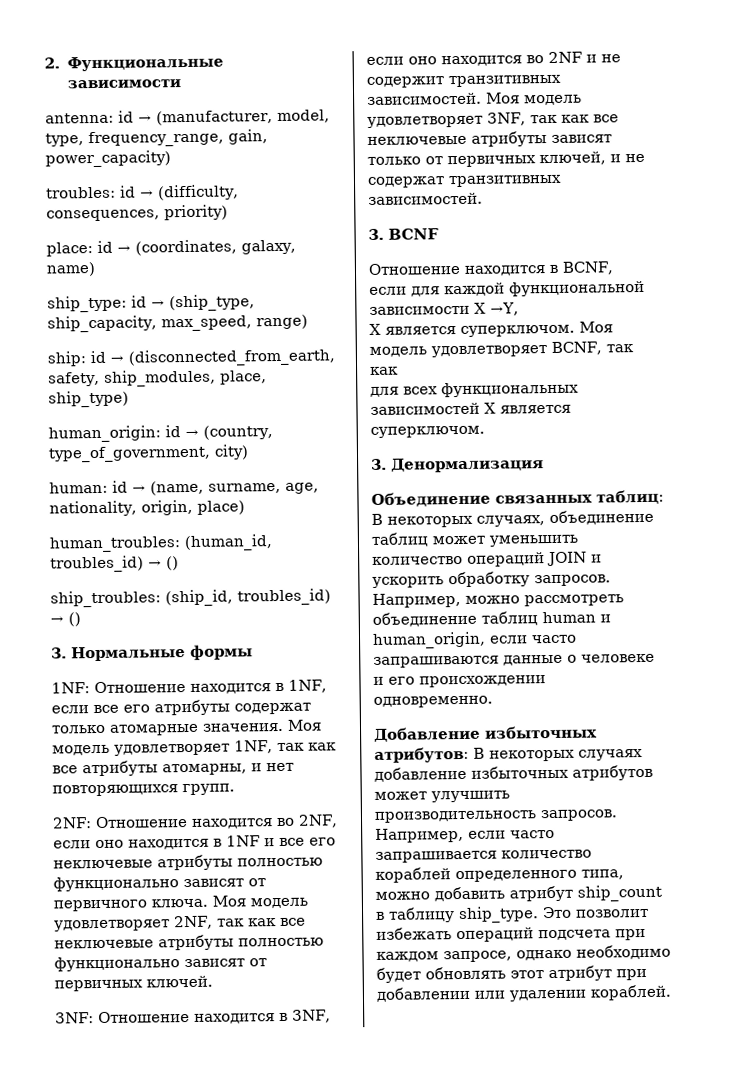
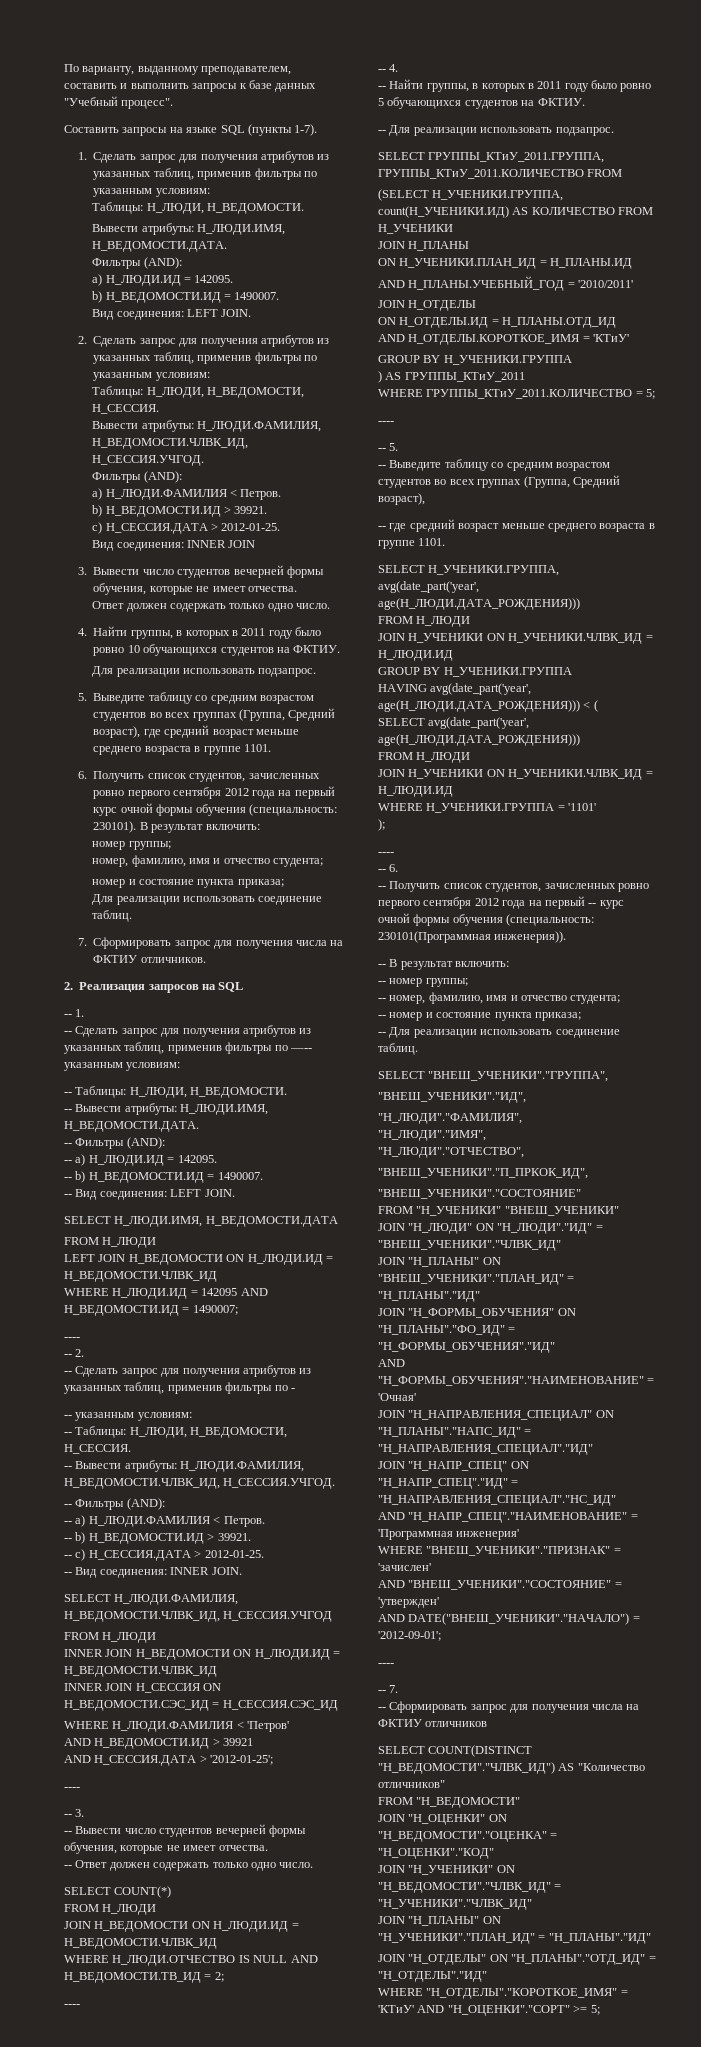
[44,55,224,72] [66,79,181,90] [45,109,330,126] [45,129,268,148] [45,150,171,168] [46,184,239,201] [46,204,228,222] [46,239,296,257] [46,261,96,277] [47,294,255,313] [47,314,308,333] [47,348,336,367] [48,369,267,387] [48,390,129,408] [48,425,273,443] [48,444,249,463] [49,480,319,496] [49,499,245,517] [49,534,273,553] [50,555,179,573] [50,588,331,608] [50,612,81,627] [51,644,253,662] [51,679,327,694] [51,699,311,716] [51,719,322,736] [52,740,337,756] [52,760,294,777] [52,783,235,797] [52,814,338,829] [53,835,336,850] [53,854,323,871] [53,876,266,892] [53,895,308,912] [54,915,306,932] [54,934,324,951] [54,956,267,972] [54,975,213,992] [55,1009,331,1024] [366,51,621,67] [366,74,561,88] [367,92,582,106] [367,112,619,128] [367,131,612,147] [367,151,645,168] [367,174,562,188] [368,192,483,205] [368,228,439,240] [368,261,614,276] [369,280,645,297] [369,302,519,316] [369,321,613,337] [369,341,634,358] [370,366,399,375] [370,381,579,398] [370,402,571,415] [370,425,485,438] [371,457,544,473] [371,489,664,508] [371,509,654,528] [371,532,579,547] [372,551,602,567] [372,571,611,588] [372,592,624,608] [372,611,611,627] [372,631,577,649] [373,653,655,668] [373,675,546,688] [373,695,493,708] [374,725,598,742] [374,746,643,763] [374,764,653,782] [374,790,510,803] [374,809,618,823] [375,827,555,843] [375,849,592,863] [375,867,624,883] [375,884,662,902] [376,906,649,924] [376,927,646,943] [376,944,671,963] [376,965,647,983] [376,984,672,1002] 2. Функциональные зависимости // antenna: id → (manufacturer, model, type, frequency_range, gain, power_capacity) // troubles: id → (difficulty, consequences, priority) // place: id → (coordinates, galaxy, name) // ship_type: id → (ship_type, ship_capacity, max_speed, range) // ship: id → (disconnected_from_earth, safety, ship_modules, place, ship_type) // human_origin: id → (country, type_of_government, city) // human: id → (name, surname, age, nationality, origin, place) // human_troubles: (human_id, troubles_id) → () // ship_troubles: (ship_id, troubles_id) → () // 3. Нормальные формы // 1NF: Отношение находится в 1NF, если все его атрибуты содержат только атомарные значения. Моя модель удовлетворяет 1NF, так как все атрибуты атомарны, и нет повторяющихся групп. // 2NF: Отношение находится во 2NF, если оно находится в 1NF и все его неключевые атрибуты полностью функционально зависят от первичного ключа. Моя модель удовлетворяет 2NF, так как все неключевые атрибуты полностью функционально зависят от первичных ключей. // 3NF: Отношение находится в 3NF, если оно находится во 2NF и не содержит транзитивных зависимостей. Моя модель удовлетворяет 3NF, так как все неключевые атрибуты зависят только от первичных ключей, и не содержат транзитивных зависимостей. // 3. BCNF // Отношение находится в BCNF, // если для каждой функциональной зависимости X →Y, // X является суперключом. Моя модель удовлетворяет BCNF, так как // для всех функциональных зависимостей X является суперключом. // 3. Денормализация // Объединение связанных таблиц: В некоторых случаях, объединение таблиц может уменьшить количество операций JOIN и ускорить обработку запросов. Например, можно рассмотреть объединение таблиц human и human_origin, если часто запрашиваются данные о человеке и его происхождении одновременно. // Добавление избыточных атрибутов: В некоторых случаях добавление избыточных атрибутов может улучшить производительность запросов. Например, если часто запрашивается количество кораблей определенного типа, можно добавить атрибут ship_count в таблицу ship_type. Это позволит избежать операций подсчета при каждом запросе, однако необходимо будет обновлять этот атрибут при добавлении или удалении кораблей. -> [64,64,292,75] [64,80,317,92] [64,96,174,109] [64,124,318,136] [78,151,330,163] [93,168,317,180] [93,188,210,197] [92,202,304,214] [92,223,285,235] [92,241,228,252] [92,257,182,269] [92,274,234,286] [92,291,280,303] [92,309,252,320] [78,335,330,347] [93,352,317,364] [93,372,210,381] [92,386,304,398] [92,404,160,414] [92,420,321,432] [92,438,249,449] [92,455,205,466] [92,471,182,483] [92,488,282,500] [92,505,268,517] [92,522,281,534] [92,540,256,551] [78,565,324,578] [93,583,297,595] [92,601,331,612] [78,626,321,639] [93,644,341,656] [92,666,317,677] [78,692,314,704] [93,708,336,721] [93,725,299,738] [93,744,271,755] [78,771,320,782] [93,786,335,799] [93,803,337,816] [93,821,260,833] [92,841,171,850] [92,855,324,867] [92,879,284,888] [92,894,323,905] [92,910,133,922] [78,937,344,949] [93,955,206,963] [64,982,244,993] [64,1009,85,1017] [64,1025,312,1037] [64,1042,312,1054] [64,1062,181,1071] [64,1086,288,1098] [64,1103,269,1115] [64,1121,199,1132] [64,1137,165,1149] [64,1154,217,1166] [64,1171,263,1183] [64,1189,235,1200] [64,1216,338,1227] [64,1237,157,1248] [64,1254,333,1265] [64,1271,217,1282] [64,1288,268,1299] [64,1305,238,1316] [64,1337,80,1340] [64,1349,85,1357] [64,1365,312,1377] [64,1382,295,1394] [64,1412,192,1421] [64,1426,288,1438] [64,1444,131,1454] [64,1460,305,1472] [64,1478,336,1489] [64,1498,165,1510] [64,1515,265,1527] [64,1532,251,1544] [64,1549,264,1561] [64,1567,242,1578] [64,1594,239,1605] [64,1611,333,1622] [64,1632,157,1643] [64,1649,340,1660] [64,1666,217,1677] [64,1683,222,1693] [64,1700,338,1711] [64,1721,290,1732] [64,1738,254,1749] [64,1755,274,1766] [64,1787,80,1790] [64,1809,85,1817] [64,1824,306,1837] [64,1842,268,1854] [64,1860,314,1871] [64,1886,172,1898] [64,1904,157,1915] [64,1921,299,1932] [64,1938,217,1949] [64,1955,318,1966] [64,1972,224,1983] [64,2004,80,2007] [378,64,399,72] [378,79,652,92] [378,97,585,109] [378,125,614,136] [378,152,605,163] [378,169,623,179] [378,189,564,201] [378,206,654,218] [378,224,453,234] [378,241,470,251] [378,258,633,269] [378,276,634,291] [378,300,477,311] [378,317,617,328] [378,334,630,345] [378,355,572,365] [378,371,525,383] [378,389,656,399] [378,421,394,424] [378,443,399,451] [378,459,610,471] [378,475,620,488] [378,493,425,505] [378,519,655,532] [378,538,446,549] [378,565,560,576] [378,581,479,593] [378,598,580,610] [378,616,471,627] [378,633,653,644] [378,650,453,661] [378,667,572,677] [378,683,532,695] [378,700,598,712] [378,717,530,729] [378,734,580,746] [378,752,471,763] [378,769,653,780] [378,786,453,797] [378,803,597,813] [378,819,385,831] [378,852,394,855] [378,864,399,872] [378,881,649,892] [378,896,624,909] [378,913,595,926] [378,931,567,943] [378,959,510,970] [378,978,468,987] [378,992,621,1004] [378,1012,581,1021] [378,1027,620,1038] [378,1043,418,1055] [378,1071,609,1082] [378,1092,526,1103] [378,1113,522,1124] [378,1130,486,1141] [378,1147,524,1158] [378,1168,588,1179] [378,1189,581,1199] [378,1206,619,1216] [378,1223,603,1234] [378,1240,561,1251] [378,1257,501,1267] [378,1274,575,1285] [378,1291,480,1302] [378,1308,576,1318] [378,1325,516,1336] [378,1342,555,1353] [378,1359,405,1367] [378,1376,655,1386] [378,1393,416,1401] [378,1410,614,1421] [378,1427,532,1438] [378,1444,593,1455] [378,1461,529,1472] [378,1478,519,1489] [378,1495,616,1506] [378,1512,638,1523] [378,1529,520,1540] [378,1546,621,1556] [378,1563,431,1571] [378,1580,622,1590] [378,1597,439,1608] [378,1613,640,1625] [378,1631,441,1641] [378,1663,394,1666] [378,1685,399,1693] [378,1701,640,1713] [378,1719,488,1727] [378,1745,533,1757] [378,1762,645,1774] [378,1780,445,1788] [378,1797,521,1808] [378,1814,507,1825] [378,1831,558,1842] [378,1848,494,1859] [378,1865,515,1875] [378,1882,562,1893] [378,1899,532,1910] [378,1916,501,1926] [378,1933,651,1944] [378,1954,656,1965] [378,1971,487,1982] [378,1988,628,1999] [378,2005,600,2016] По варианту, выданному преподавателем, составить и выполнить запросы к базе данных "Учебный процесс". // Составить запросы на языке SQL (пункты 1-7). // 1. Сделать запрос для получения атрибутов из указанных таблиц, применив фильтры по указанным условиям: // Таблицы: Н_ЛЮДИ, Н_ВЕДОМОСТИ. // Вывести атрибуты: Н_ЛЮДИ.ИМЯ, Н_ВЕДОМОСТИ.ДАТА. // Фильтры (AND): // a) Н_ЛЮДИ.ИД = 142095. // b) Н_ВЕДОМОСТИ.ИД = 1490007. // Вид соединения: LEFT JOIN. // 2. Сделать запрос для получения атрибутов из указанных таблиц, применив фильтры по указанным условиям: // Таблицы: Н_ЛЮДИ, Н_ВЕДОМОСТИ, Н_СЕССИЯ. // Вывести атрибуты: Н_ЛЮДИ.ФАМИЛИЯ, Н_ВЕДОМОСТИ.ЧЛВК_ИД, Н_СЕССИЯ.УЧГОД. // Фильтры (AND): // a) Н_ЛЮДИ.ФАМИЛИЯ < Петров. // b) Н_ВЕДОМОСТИ.ИД > 39921. // c) Н_СЕССИЯ.ДАТА > 2012-01-25. // Вид соединения: INNER JOIN // 3. Вывести число студентов вечерней формы обучения, которые не имеет отчества. // Ответ должен содержать только одно число. // 4. Найти группы, в которых в 2011 году было ровно 10 обучающихся студентов на ФКТИУ. // Для реализации использовать подзапрос. // 5. Выведите таблицу со средним возрастом студентов во всех группах (Группа, Средний возраст), где средний возраст меньше среднего возраста в группе 1101. // 6. Получить список студентов, зачисленных ровно первого сентября 2012 года на первый курс очной формы обучения (специальность: 230101). В результат включить: // номер группы; // номер, фамилию, имя и отчество студента; // номер и состояние пункта приказа; // Для реализации использовать соединение таблиц. // 7. Сформировать запрос для получения числа на ФКТИУ отличников. // 2. Реализация запросов на SQL // -- 1. // -- Сделать запрос для получения атрибутов из указанных таблиц, применив фильтры по —-- указанным условиям: // -- Таблицы: Н_ЛЮДИ, Н_ВЕДОМОСТИ. // -- Вывести атрибуты: Н_ЛЮДИ.ИМЯ, Н_ВЕДОМОСТИ.ДАТА. // -- Фильтры (AND): // -- a) Н_ЛЮДИ.ИД = 142095. // -- b) Н_ВЕДОМОСТИ.ИД = 1490007. // -- Вид соединения: LEFT JOIN. // SELECT Н_ЛЮДИ.ИМЯ, Н_ВЕДОМОСТИ.ДАТА // FROM Н_ЛЮДИ // LEFT JOIN Н_ВЕДОМОСТИ ON Н_ЛЮДИ.ИД = Н_ВЕДОМОСТИ.ЧЛВК_ИД // WHERE Н_ЛЮДИ.ИД = 142095 AND Н_ВЕДОМОСТИ.ИД = 1490007; // ---- // -- 2. // -- Сделать запрос для получения атрибутов из указанных таблиц, применив фильтры по - // -- указанным условиям: // -- Таблицы: Н_ЛЮДИ, Н_ВЕДОМОСТИ, Н_СЕССИЯ. // -- Вывести атрибуты: Н_ЛЮДИ.ФАМИЛИЯ, Н_ВЕДОМОСТИ.ЧЛВК_ИД, Н_СЕССИЯ.УЧГОД. // -- Фильтры (AND): // -- a) Н_ЛЮДИ.ФАМИЛИЯ < Петров. // -- b) Н_ВЕДОМОСТИ.ИД > 39921. // -- c) Н_СЕССИЯ.ДАТА > 2012-01-25. // -- Вид соединения: INNER JOIN. // SELECT Н_ЛЮДИ.ФАМИЛИЯ, Н_ВЕДОМОСТИ.ЧЛВК_ИД, Н_СЕССИЯ.УЧГОД // FROM Н_ЛЮДИ // INNER JOIN Н_ВЕДОМОСТИ ON Н_ЛЮДИ.ИД = Н_ВЕДОМОСТИ.ЧЛВК_ИД // INNER JOIN Н_СЕССИЯ ON Н_ВЕДОМОСТИ.СЭС_ИД = Н_СЕССИЯ.СЭС_ИД // WHERE Н_ЛЮДИ.ФАМИЛИЯ < 'Петров' // AND Н_ВЕДОМОСТИ.ИД > 39921 // AND Н_СЕССИЯ.ДАТА > '2012-01-25'; // ---- // -- 3. // -- Вывести число студентов вечерней формы обучения, которые не имеет отчества. // -- Ответ должен содержать только одно число. // SELECT COUNT(*) // FROM Н_ЛЮДИ // JOIN Н_ВЕДОМОСТИ ON Н_ЛЮДИ.ИД = Н_ВЕДОМОСТИ.ЧЛВК_ИД // WHERE Н_ЛЮДИ.ОТЧЕСТВО IS NULL AND Н_ВЕДОМОСТИ.ТВ_ИД = 2; // ---- // -- 4. // -- Найти группы, в которых в 2011 году было ровно 5 обучающихся студентов на ФКТИУ. // -- Для реализации использовать подзапрос. // SELECT ГРУППЫ_КТиУ_2011.ГРУППА, ГРУППЫ_КТиУ_2011.КОЛИЧЕСТВО FROM // (SELECT Н_УЧЕНИКИ.ГРУППА, count(Н_УЧЕНИКИ.ИД) AS КОЛИЧЕСТВО FROM Н_УЧЕНИКИ // JOIN Н_ПЛАНЫ // ON Н_УЧЕНИКИ.ПЛАН_ИД = Н_ПЛАНЫ.ИД // AND Н_ПЛАНЫ.УЧЕБНЫЙ_ГОД = '2010/2011' // JOIN Н_ОТДЕЛЫ // ON Н_ОТДЕЛЫ.ИД = Н_ПЛАНЫ.ОТД_ИД // AND Н_ОТДЕЛЫ.КОРОТКОЕ_ИМЯ = 'КТиУ' // GROUP BY Н_УЧЕНИКИ.ГРУППА // ) AS ГРУППЫ_КТиУ_2011 // WHERE ГРУППЫ_КТиУ_2011.КОЛИЧЕСТВО = 5; // ---- // -- 5. // -- Выведите таблицу со средним возрастом студентов во всех группах (Группа, Средний возраст), // -- где средний возраст меньше среднего возраста в группе 1101. // SELECT Н_УЧЕНИКИ.ГРУППА, avg(date_part('year', age(Н_ЛЮДИ.ДАТА_РОЖДЕНИЯ))) // FROM Н_ЛЮДИ // JOIN Н_УЧЕНИКИ ON Н_УЧЕНИКИ.ЧЛВК_ИД = Н_ЛЮДИ.ИД // GROUP BY Н_УЧЕНИКИ.ГРУППА // HAVING avg(date_part('year', age(Н_ЛЮДИ.ДАТА_РОЖДЕНИЯ))) < ( // SELECT avg(date_part('year', age(Н_ЛЮДИ.ДАТА_РОЖДЕНИЯ))) // FROM Н_ЛЮДИ // JOIN Н_УЧЕНИКИ ON Н_УЧЕНИКИ.ЧЛВК_ИД = Н_ЛЮДИ.ИД // WHERE Н_УЧЕНИКИ.ГРУППА = '1101' // ); // ---- // -- 6. // -- Получить список студентов, зачисленных ровно первого сентября 2012 года на первый -- курс очной формы обучения (специальность: 230101(Программная инженерия)). // -- В результат включить: // -- номер группы; // -- номер, фамилию, имя и отчество студента; // -- номер и состояние пункта приказа; // -- Для реализации использовать соединение таблиц. // SELECT "ВНЕШ_УЧЕНИКИ"."ГРУППА", // "ВНЕШ_УЧЕНИКИ"."ИД", // "Н_ЛЮДИ"."ФАМИЛИЯ", // "Н_ЛЮДИ"."ИМЯ", // "Н_ЛЮДИ"."ОТЧЕСТВО", // "ВНЕШ_УЧЕНИКИ"."П_ПРКОК_ИД", // "ВНЕШ_УЧЕНИКИ"."СОСТОЯНИЕ" // FROM "Н_УЧЕНИКИ" "ВНЕШ_УЧЕНИКИ" // JOIN "Н_ЛЮДИ" ON "Н_ЛЮДИ"."ИД" = "ВНЕШ_УЧЕНИКИ"."ЧЛВК_ИД" // JOIN "Н_ПЛАНЫ" ON "ВНЕШ_УЧЕНИКИ"."ПЛАН_ИД" = "Н_ПЛАНЫ"."ИД" // JOIN "Н_ФОРМЫ_ОБУЧЕНИЯ" ON "Н_ПЛАНЫ"."ФО_ИД" = "Н_ФОРМЫ_ОБУЧЕНИЯ"."ИД" // AND "Н_ФОРМЫ_ОБУЧЕНИЯ"."НАИМЕНОВАНИЕ" = 'Очная' // JOIN "Н_НАПРАВЛЕНИЯ_СПЕЦИАЛ" ON "Н_ПЛАНЫ"."НАПС_ИД" = "Н_НАПРАВЛЕНИЯ_СПЕЦИАЛ"."ИД" // JOIN "Н_НАПР_СПЕЦ" ON "Н_НАПР_СПЕЦ"."ИД" = "Н_НАПРАВЛЕНИЯ_СПЕЦИАЛ"."НС_ИД" // AND "Н_НАПР_СПЕЦ"."НАИМЕНОВАНИЕ" = 'Программная инженерия' // WHERE "ВНЕШ_УЧЕНИКИ"."ПРИЗНАК" = 'зачислен' // AND "ВНЕШ_УЧЕНИКИ"."СОСТОЯНИЕ" = 'утвержден' // AND DATE("ВНЕШ_УЧЕНИКИ"."НАЧАЛО") = '2012-09-01'; // ---- // -- 7. // -- Сформировать запрос для получения числа на ФКТИУ отличников // SELECT COUNT(DISTINCT "Н_ВЕДОМОСТИ"."ЧЛВК_ИД") AS "Количество отличников" // FROM "Н_ВЕДОМОСТИ" // JOIN "Н_ОЦЕНКИ" ON "Н_ВЕДОМОСТИ"."ОЦЕНКА" = "Н_ОЦЕНКИ"."КОД" // JOIN "Н_УЧЕНИКИ" ON "Н_ВЕДОМОСТИ"."ЧЛВК_ИД" = "Н_УЧЕНИКИ"."ЧЛВК_ИД" // JOIN "Н_ПЛАНЫ" ON "Н_УЧЕНИКИ"."ПЛАН_ИД" = "Н_ПЛАНЫ"."ИД" // JOIN "Н_ОТДЕЛЫ" ON "Н_ПЛАНЫ"."ОТД_ИД" = "Н_ОТДЕЛЫ"."ИД" // WHERE "Н_ОТДЕЛЫ"."КОРОТКОЕ_ИМЯ" = 'КТиУ' AND "Н_ОЦЕНКИ"."СОРТ" >= 5;

